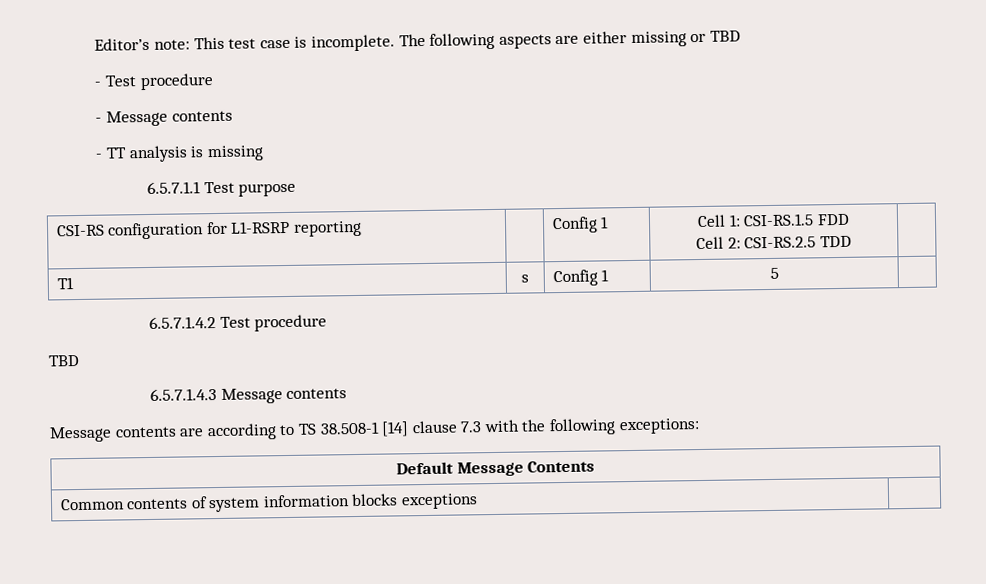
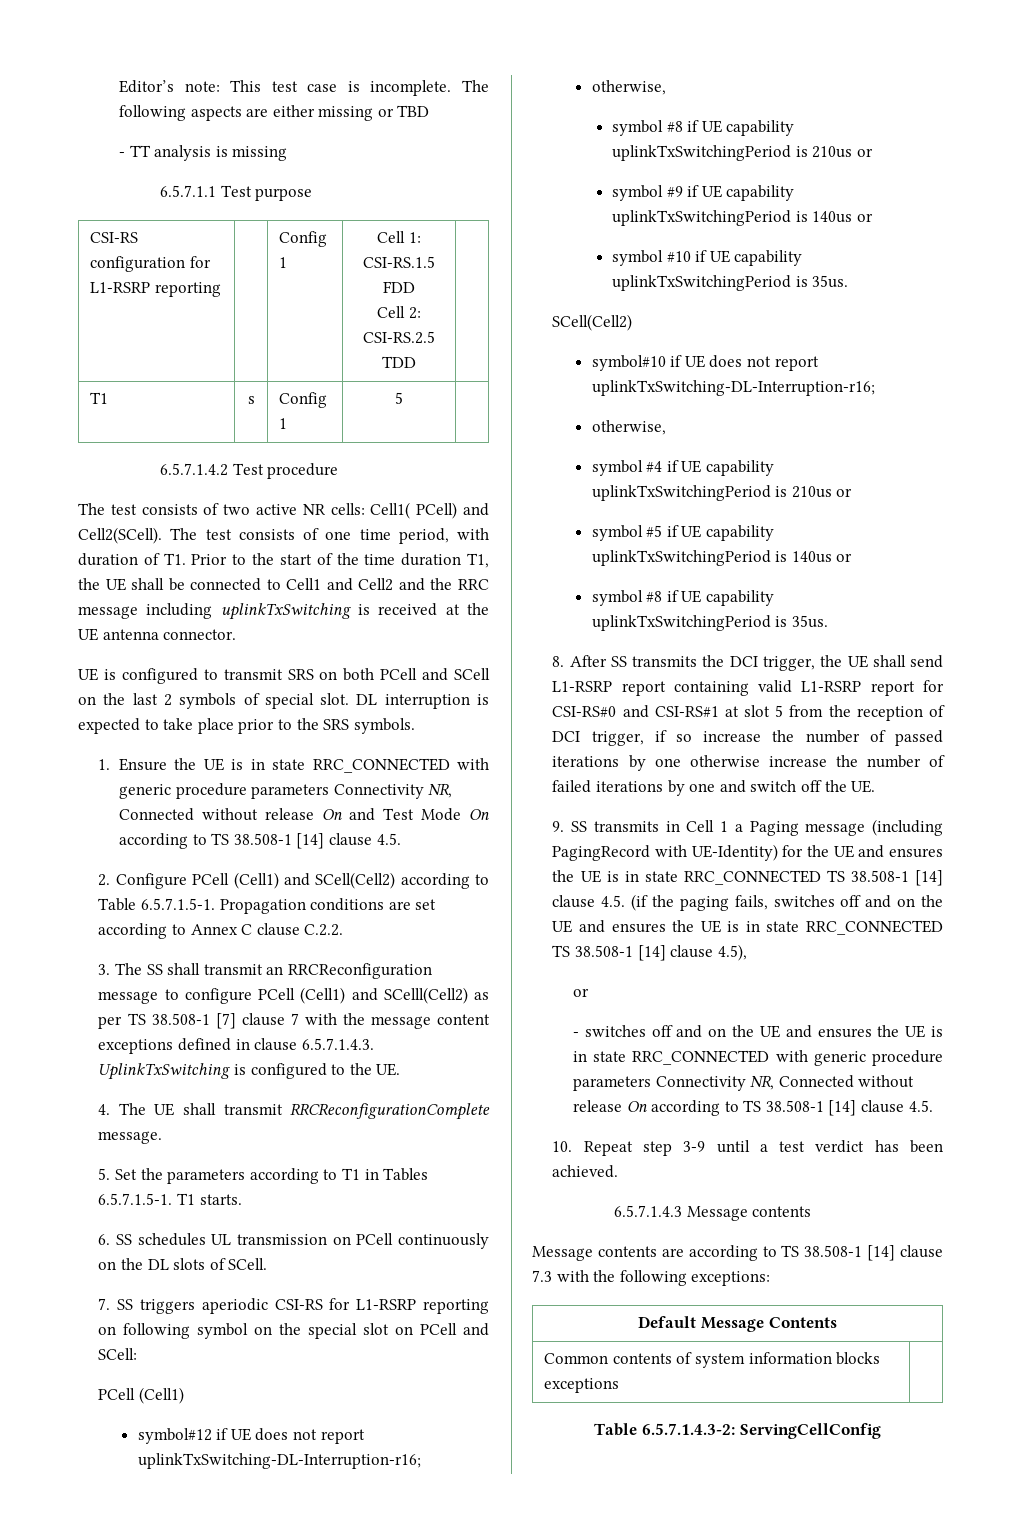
[94,73,214,91] [95,110,233,127] // - Test procedure // - Message contents -> (430, 111) none
[48,355,80,367] TBD -> [78,502,489,519] [78,527,489,544] [78,553,489,568] [78,578,489,591] [78,603,489,620] [78,628,237,641] [78,668,490,684] [78,693,489,709] [78,718,415,734] [98,758,489,773] [118,783,453,799] [118,808,489,821] [118,833,401,849] [98,872,489,889] [98,898,437,914] [98,923,344,939] [98,963,433,979] [98,987,489,1004] [98,1013,490,1029] [98,1038,374,1054] [98,1063,401,1080] [98,1103,490,1120] [98,1131,163,1144] [98,1168,429,1184] [98,1193,242,1205] [98,1233,489,1249] [98,1258,268,1270] [98,1298,489,1314] [98,1323,489,1339] [98,1348,138,1360] [98,1387,185,1404] [137,1428,365,1444] [137,1453,421,1469] [591,80,666,95] [612,120,795,136] [612,145,873,161] [612,185,795,201] [612,210,873,226] [612,250,803,266] [612,275,849,291] [552,314,633,331] [591,355,819,371] [591,380,875,396] [591,420,666,435] [591,460,775,476] [591,485,853,501] [591,525,775,541] [591,550,853,566] [591,590,775,606] [591,615,828,631] [552,655,943,671] [552,680,944,696] [552,705,945,721] [552,730,943,746] [552,755,945,771] [552,780,876,796] [552,819,943,836] [552,844,943,861] [552,870,943,886] [552,894,943,911] [552,920,943,935] [552,944,747,961] [572,988,589,997] [572,1025,943,1038] [572,1050,943,1066] [572,1075,915,1091] [572,1100,933,1116] [552,1140,943,1156] [552,1165,619,1178] The test consists of two active NR cells: Cell1( PCell) and Cell2(SCell). The test consists of one time period, with duration of T1. Prior to the start of the time duration T1, the UE shall be connected to Cell1 and Cell2 and the RRC message including uplinkTxSwitching is received at the UE antenna connector. // UE is configured to transmit SRS on both PCell and SCell on the last 2 symbols of special slot. DL interruption is expected to take place prior to the SRS symbols. // 1. Ensure the UE is in state RRC_CONNECTED with generic procedure parameters Connectivity NR, Connected without release On and Test Mode On according to TS 38.508-1 [14] clause 4.5. // 2. Configure PCell (Cell1) and SCell(Cell2) according to Table 6.5.7.1.5-1. Propagation conditions are set according to Annex C clause C.2.2. // 3. The SS shall transmit an RRCReconfiguration message to configure PCell (Cell1) and SCelll(Cell2) as per TS 38.508-1 [7] clause 7 with the message content exceptions defined in clause 6.5.7.1.4.3. UplinkTxSwitching is configured to the UE. // 4. The UE shall transmit RRCReconfigurationComplete message. // 5. Set the parameters according to T1 in Tables 6.5.7.1.5-1. T1 starts. // 6. SS schedules UL transmission on PCell continuously on the DL slots of SCell. // 7. SS triggers aperiodic CSI-RS for L1-RSRP reporting on following symbol on the special slot on PCell and SCell: // PCell (Cell1) // symbol#12 if UE does not report uplinkTxSwitching-DL-Interruption-r16; // otherwise, // symbol #8 if UE capability uplinkTxSwitchingPeriod is 210us or // symbol #9 if UE capability uplinkTxSwitchingPeriod is 140us or // symbol #10 if UE capability uplinkTxSwitchingPeriod is 35us. // SCell(Cell2) // symbol#10 if UE does not report uplinkTxSwitching-DL-Interruption-r16; // otherwise, // symbol #4 if UE capability uplinkTxSwitchingPeriod is 210us or // symbol #5 if UE capability uplinkTxSwitchingPeriod is 140us or // symbol #8 if UE capability uplinkTxSwitchingPeriod is 35us. // 8. After SS transmits the DCI trigger, the UE shall send L1-RSRP report containing valid L1-RSRP report for CSI-RS#0 and CSI-RS#1 at slot 5 from the reception of DCI trigger, if so increase the number of passed iterations by one otherwise increase the number of failed iterations by one and switch off the UE. // 9. SS transmits in Cell 1 a Paging message (including PagingRecord with UE-Identity) for the UE and ensures the UE is in state RRC_CONNECTED TS 38.508-1 [14] clause 4.5. (if the paging fails, switches off and on the UE and ensures the UE is in state RRC_CONNECTED TS 38.508-1 [14] clause 4.5), // or // - switches off and on the UE and ensures the UE is in state RRC_CONNECTED with generic procedure parameters Connectivity NR, Connected without release On according to TS 38.508-1 [14] clause 4.5. // 10. Repeat step 3-9 until a test verdict has been achieved.
(479, 501) none -> [594,1423,881,1439] // Table 6.5.7.1.4.3-2: ServingCellConfig

